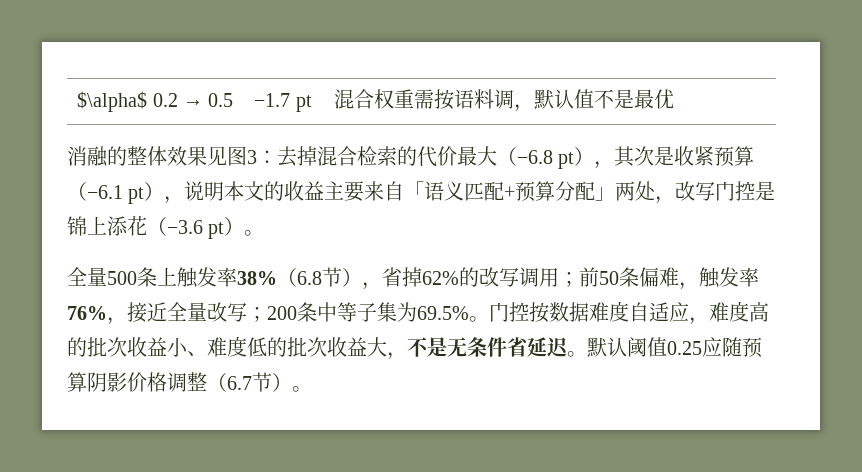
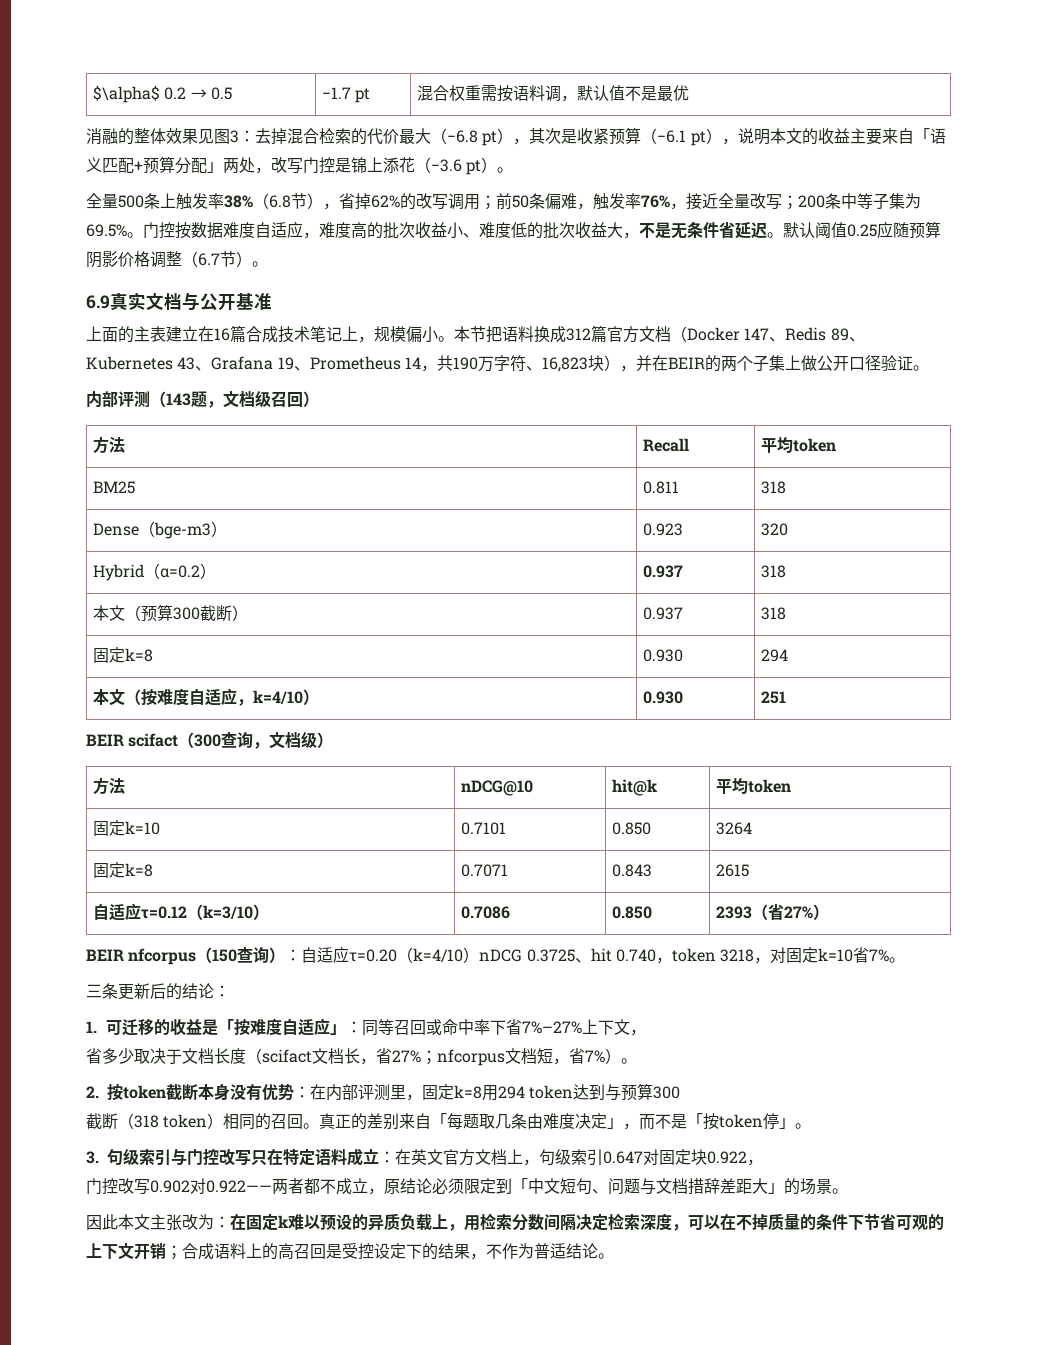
(312, 389) none -> [86,292,272,311] [86,325,865,343] [86,355,929,372] [86,390,319,408] [93,436,126,454] [643,438,690,452] [761,437,837,453] [93,481,136,494] [643,481,680,494] [761,481,787,494] [93,521,228,539] [643,523,684,536] [761,523,789,536] [93,563,217,581] [643,565,684,578] [761,565,787,578] [93,604,249,622] [643,607,684,620] [761,607,787,620] [93,647,154,663] [643,649,684,662] [761,649,789,662] [93,688,320,706] [643,691,684,704] [761,691,787,704] [86,731,334,749] [93,777,126,795] [461,780,534,796] [612,779,658,796] [716,778,792,794] [93,820,161,836] [461,822,507,835] [612,822,652,835] [716,822,753,835] [93,862,154,878] [461,864,509,877] [612,864,653,877] [716,864,750,877] [93,903,270,921] [461,906,511,919] [612,906,653,919] [716,904,830,921] [86,946,906,965] [86,983,230,1000] [86,1018,647,1036] [86,1048,637,1066] [86,1083,681,1101] [86,1113,812,1130] [86,1148,763,1166] [86,1178,848,1195] [86,1213,944,1231] [86,1243,614,1260] // 6.9真实文档与公开基准 // 上面的主表建立在16篇合成技术笔记上，规模偏小。本节把语料换成312篇官方文档（Docker 147、Redis 89、Kubernetes 43、Grafana 19、Prometheus 14，共190万字符、16,823块），并在BEIR的两个子集上做公开口径验证。 // 内部评测（143题，文档级召回） // 方法 | Recall | 平均token // BM25 | 0.811 | 318 // Dense（bge-m3） | 0.923 | 320 // Hybrid（α=0.2） | 0.937 | 318 // 本文（预算300截断） | 0.937 | 318 // 固定k=8 | 0.930 | 294 // 本文（按难度自适应，k=4/10） | 0.930 | 251 // BEIR scifact（300查询，文档级） // 方法 | nDCG@10 | hit@k | 平均token // 固定k=10 | 0.7101 | 0.850 | 3264 // 固定k=8 | 0.7071 | 0.843 | 2615 // 自适应τ=0.12（k=3/10） | 0.7086 | 0.850 | 2393（省27%） // BEIR nfcorpus（150查询）：自适应τ=0.20（k=4/10）nDCG 0.3725、hit 0.740，token 3218，对固定k=10省7%。 // 三条更新后的结论： // 1.可迁移的收益是「按难度自适应」：同等召回或命中率下省7%–27%上下文， // 省多少取决于文档长度（scifact文档长，省27%；nfcorpus文档短，省7%）。 // 2.按token截断本身没有优势：在内部评测里，固定k=8用294 token达到与预算300 // 截断（318 token）相同的召回。真正的差别来自「每题取几条由难度决定」，而不是「按token停」。 // 3.句级索引与门控改写只在特定语料成立：在英文官方文档上，句级索引0.647对固定块0.922， // 门控改写0.902对0.922——两者都不成立，原结论必须限定到「中文短句、问题与文档措辞差距大」的场景。 // 因此本文主张改为：在固定k难以预设的异质负载上，用检索分数间隔决定检索深度，可以在不掉质量的条件下节省可观的上下文开销；合成语料上的高召回是受控设定下的结果，不作为普适结论。

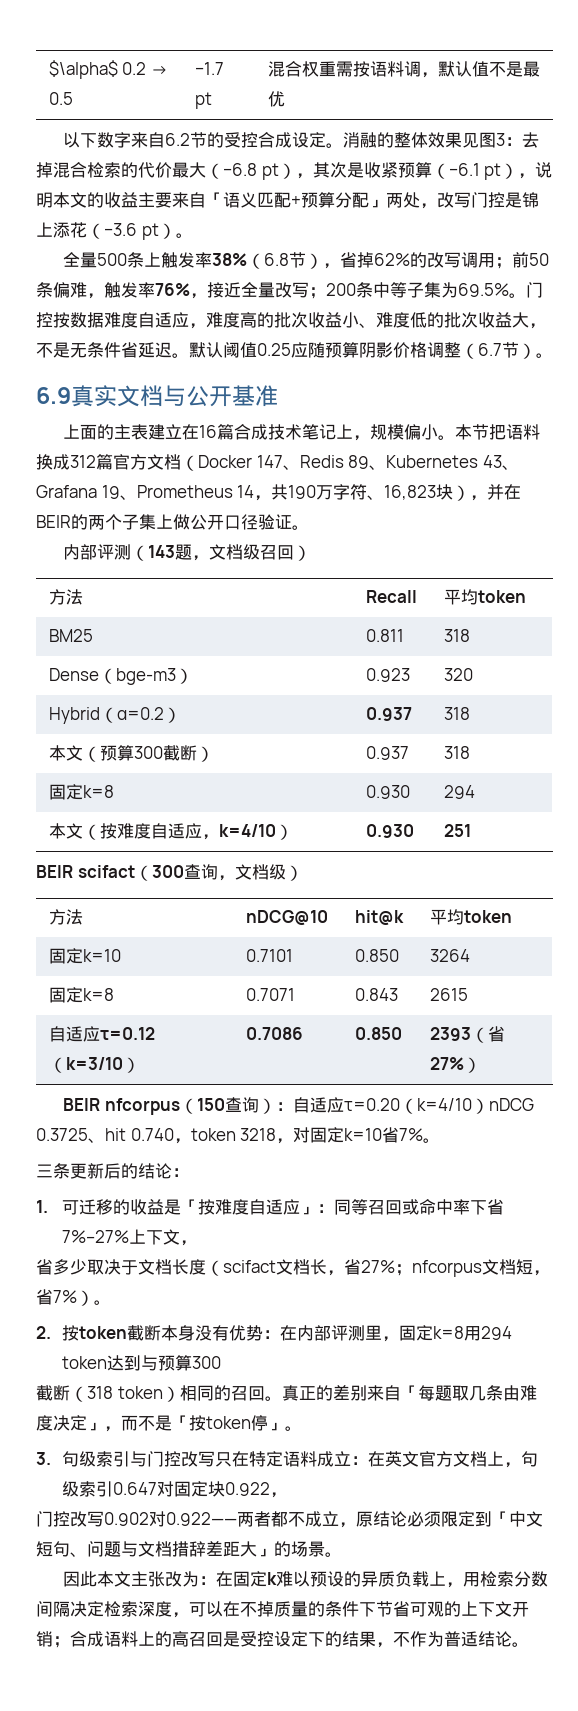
(690, 93) none -> [62,132,343,148] 以下数字来自6.2节的受控合成设定。

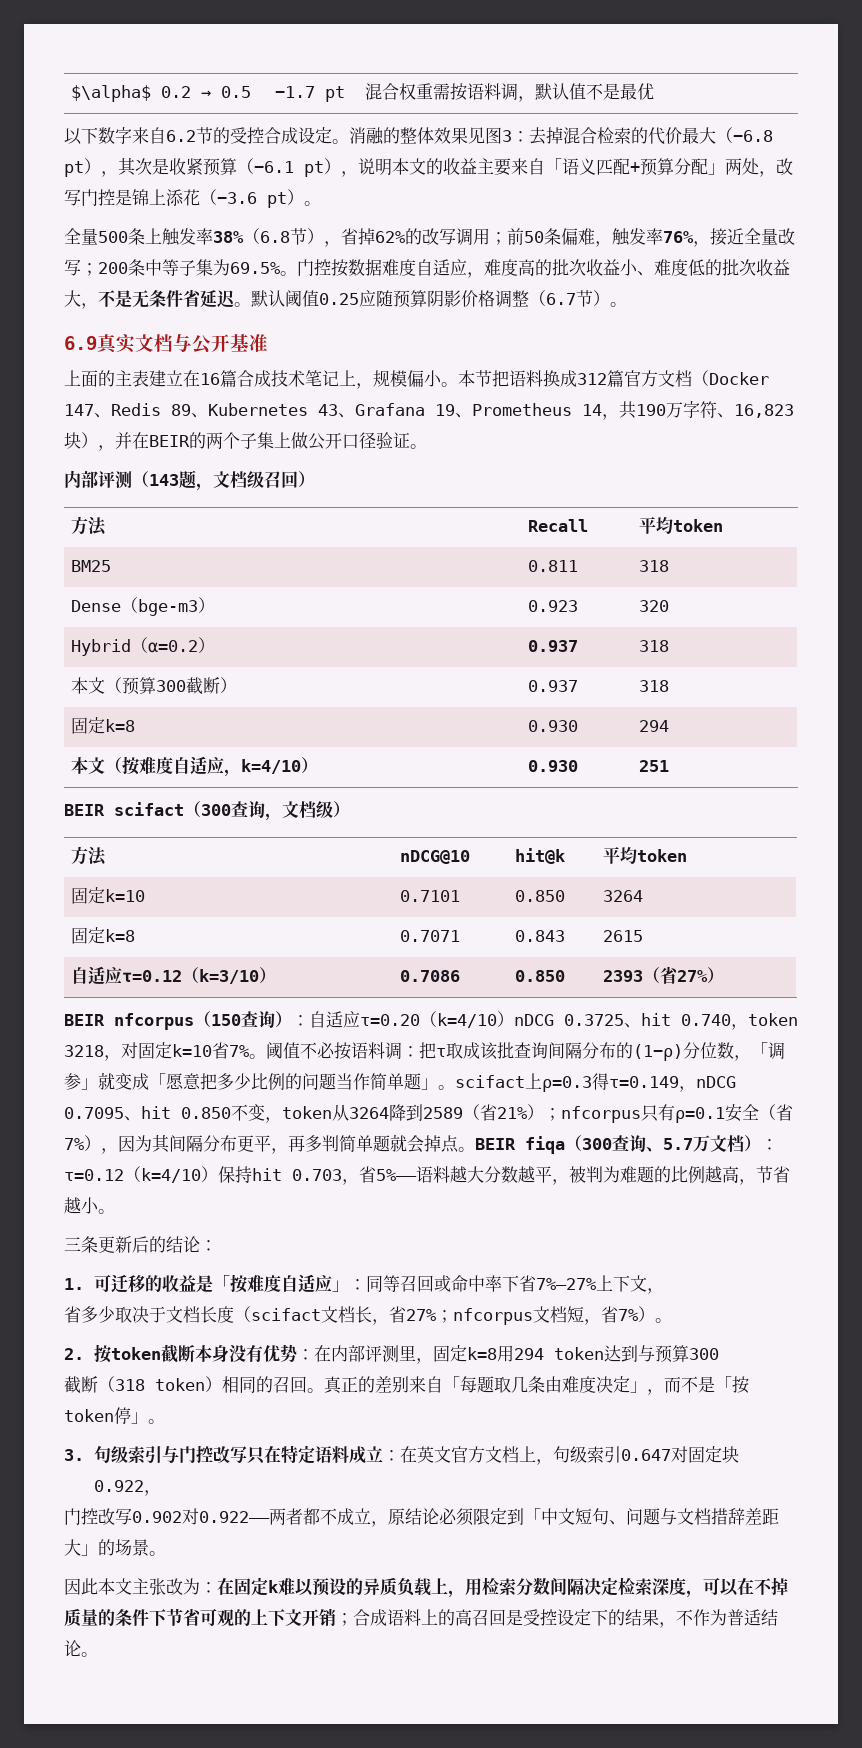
(441, 1140) none -> [266,1042,785,1061] [64,1072,736,1092] [64,1104,793,1123] [64,1134,778,1154] [64,1166,790,1185] [64,1197,115,1214] 阈值不必按语料调：把τ取成该批查询间隔分布的(1−ρ)分位数，「调参」就变成「愿意把多少比例的问题当作简单题」。scifact上ρ=0.3得τ=0.149，nDCG 0.7095、hit 0.850不变，token从3264降到2589（省21%）；nfcorpus只有ρ=0.1安全（省7%），因为其间隔分布更平，再多判简单题就会掉点。BEIR fiqa（300查询、5.7万文档）：τ=0.12（k=4/10）保持hit 0.703，省5%——语料越大分数越平，被判为难题的比例越高，节省越小。

